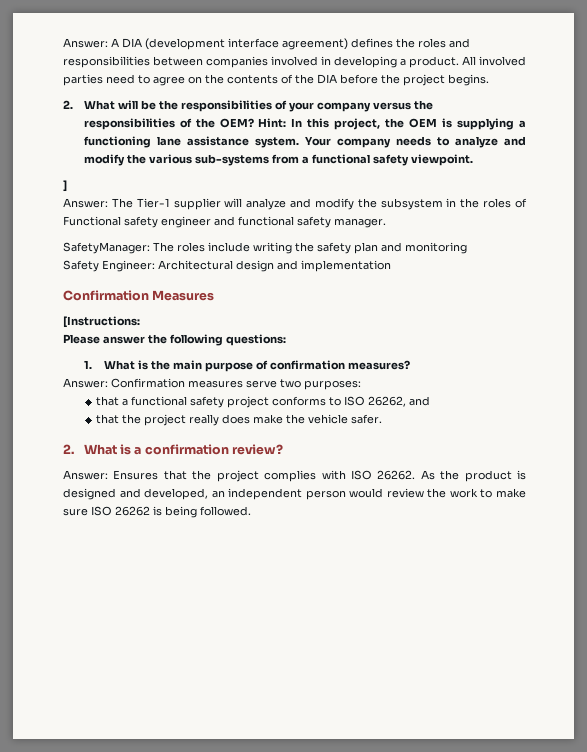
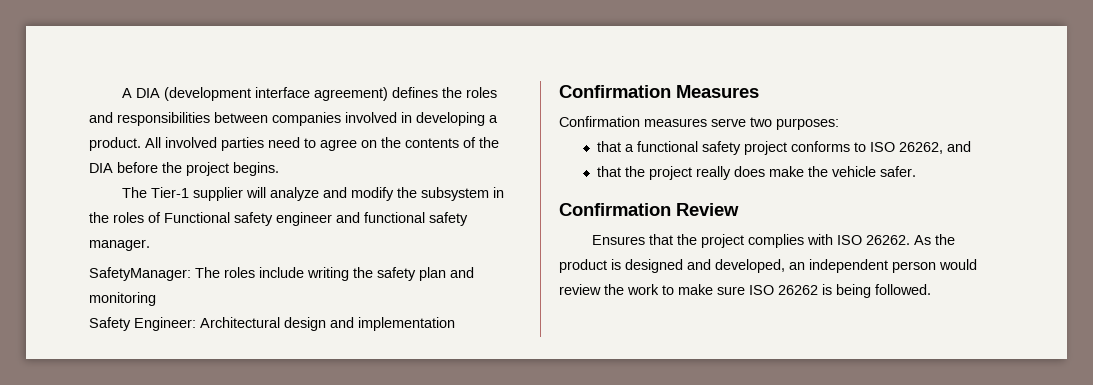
[63,38,108,48] Answer: -> (122, 93) none
[63,100,433,112] [83,118,526,130] [83,136,526,148] [83,154,473,166] [63,180,67,192] [63,198,108,208] 2. What will be the responsibilities of your company versus the responsibilities of the OEM? Hint: In this project, the OEM is supplying a functioning lane assistance system. Your company needs to analyze and modify the various sub-systems from a functional safety viewpoint. // ] // Answer: -> (279, 169) none
[63,316,140,328] [63,334,286,346] [83,360,411,372] [63,378,108,388] [Instructions: // Please answer the following questions: // 1. What is the main purpose of confirmation measures? // Answer: -> (759, 91) none
[63,444,284,455] [63,470,108,480] 2. What is a confirmation review? // Answer: -> [559,203,739,216] Confirmation Review //

